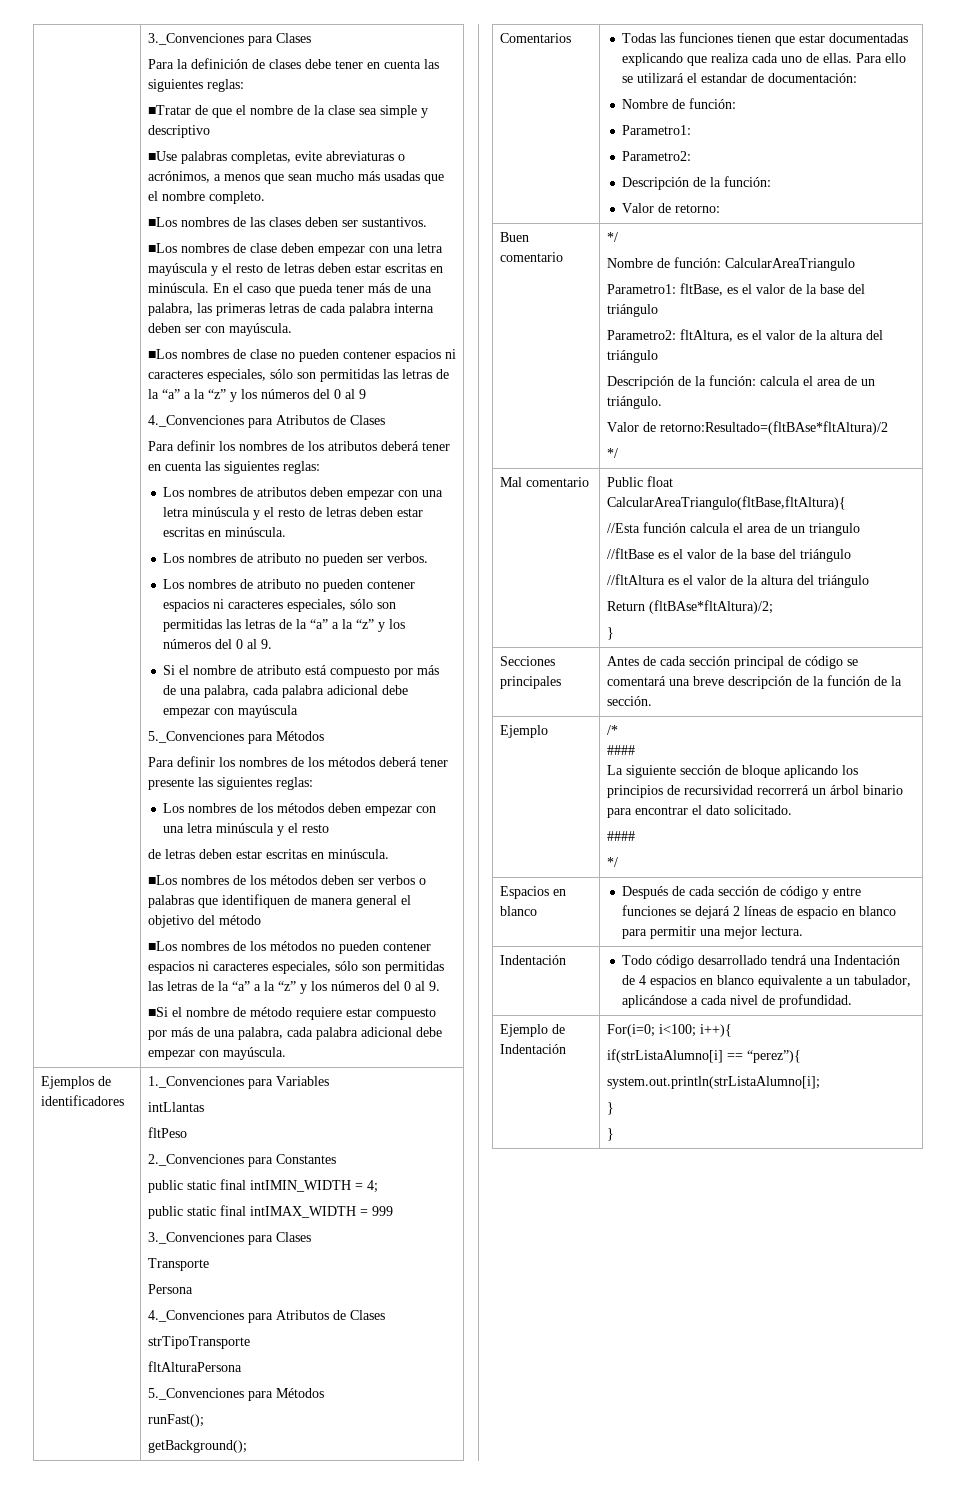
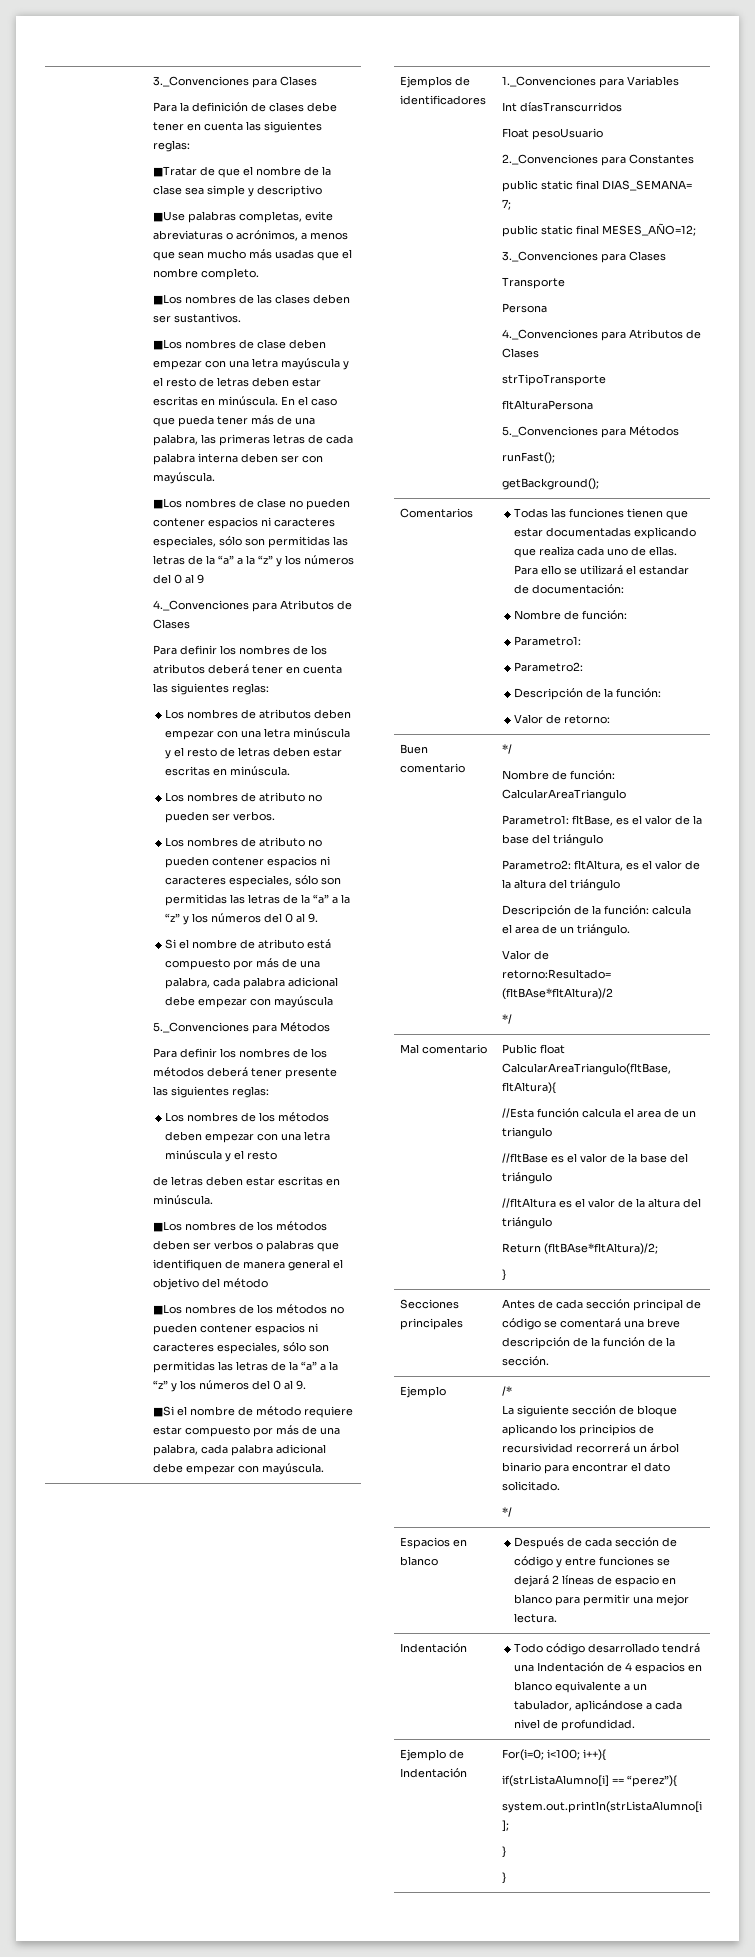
[147,1102,204,1112] [147,1127,187,1138] intLlantas // fltPeso -> [502,102,623,112] [502,128,604,140] Int díasTranscurridos // Float pesoUsuario
[249,1180,378,1193] [147,1205,393,1219] intIMIN_WIDTH = 4; // public static final intIMAX_WIDTH = 999 -> [602,180,693,191] [502,199,512,210] [502,223,697,237] DIAS_SEMANA= 7; // public static final MESES_AÑO=12;
[606,745,635,755] // #### -> (513, 1391) none
[606,831,635,841] // #### -> (561, 1486) none

